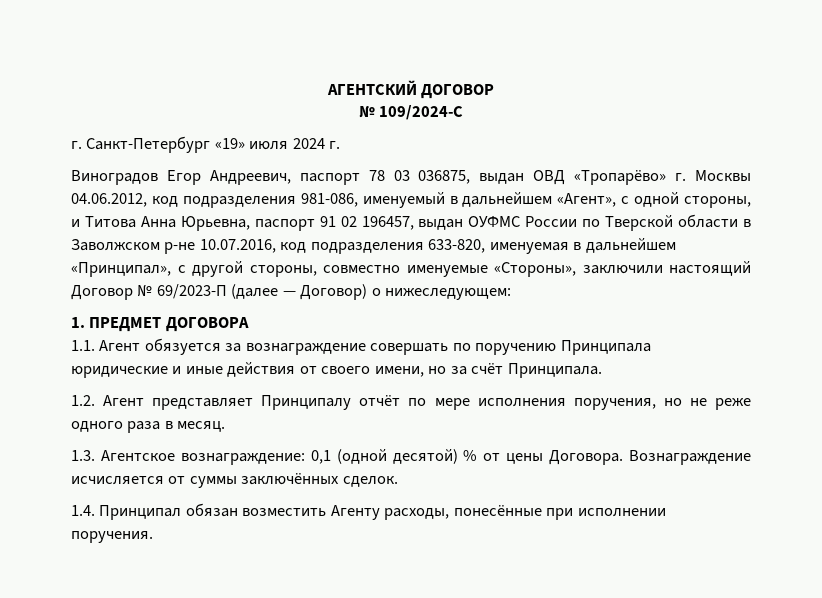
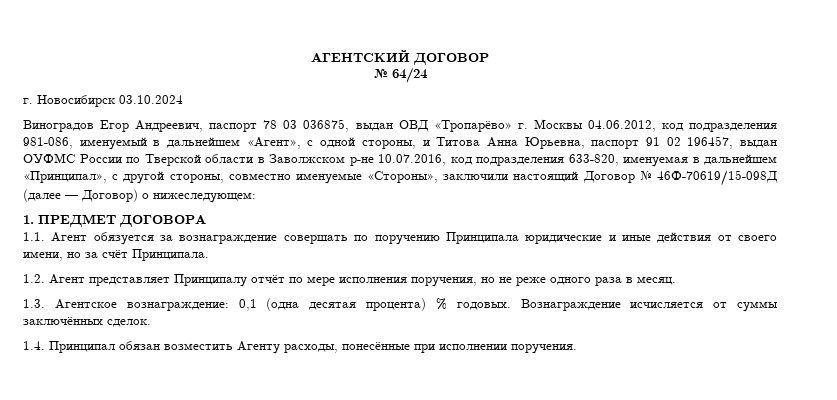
[379,105,464,120] [71,136,341,153] 109/2024-С // г. Санкт-Петербург «19» июля 2024 г. -> [391,68,428,83] [23,95,183,107] 64/24 // г. Новосибирск 03.10.2024
[156,284,227,299] 69/2023-П -> [656,170,778,186] 46Ф-70619/15-098Д
[336,449,624,465] (одной десятой) % от цены Договора. -> [266,298,511,311] (одна десятая процента) % годовых.

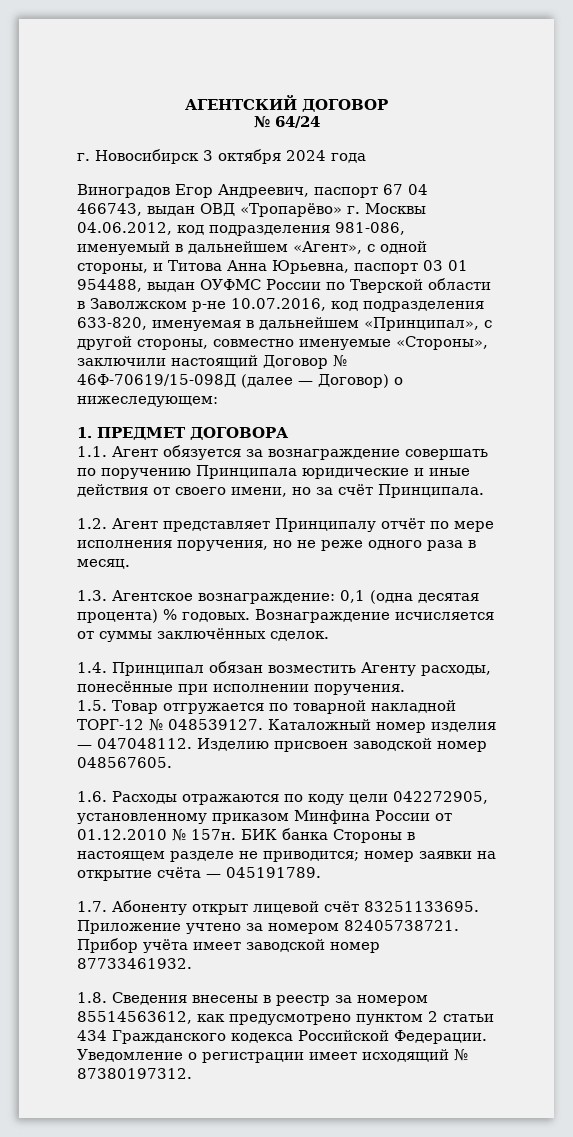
[119,95,183,104] 03.10.2024 -> [203,149,366,164] 3 октября 2024 года
[263,119,350,132] 78 03 036875, -> [383,184,428,195] [77,203,142,216] 67 04 466743,
[645,136,734,149] 91 02 196457, -> [423,260,468,271] [77,279,142,292] 03 01 954488,
(577, 349) none -> [77,700,456,714] [77,719,496,733] [77,738,487,752] [77,757,172,768] [77,791,488,805] [77,810,452,824] [77,828,415,843] [77,851,496,862] [77,867,321,881] [77,900,479,915] [77,920,459,934] [77,938,380,953] [77,958,192,969] [77,992,428,1006] [77,1011,494,1025] [77,1030,487,1044] [77,1049,468,1063] [77,1068,192,1079] // 1.5. Товар отгружается по товарной накладной ТОРГ-12 № 048539127. Каталожный номер изделия — 047048112. Изделию присвоен заводской номер 048567605. // 1.6. Расходы отражаются по коду цели 042272905, установленному приказом Минфина России от 01.12.2010 № 157н. БИК банка Стороны в настоящем разделе не приводится; номер заявки на открытие счёта — 045191789. // 1.7. Абоненту открыт лицевой счёт 83251133695. Приложение учтено за номером 82405738721. Прибор учёта имеет заводской номер 87733461932. // 1.8. Сведения внесены в реестр за номером 85514563612, как предусмотрено пунктом 2 статьи 434 Гражданского кодекса Российской Федерации. Уведомление о регистрации имеет исходящий № 87380197312.

